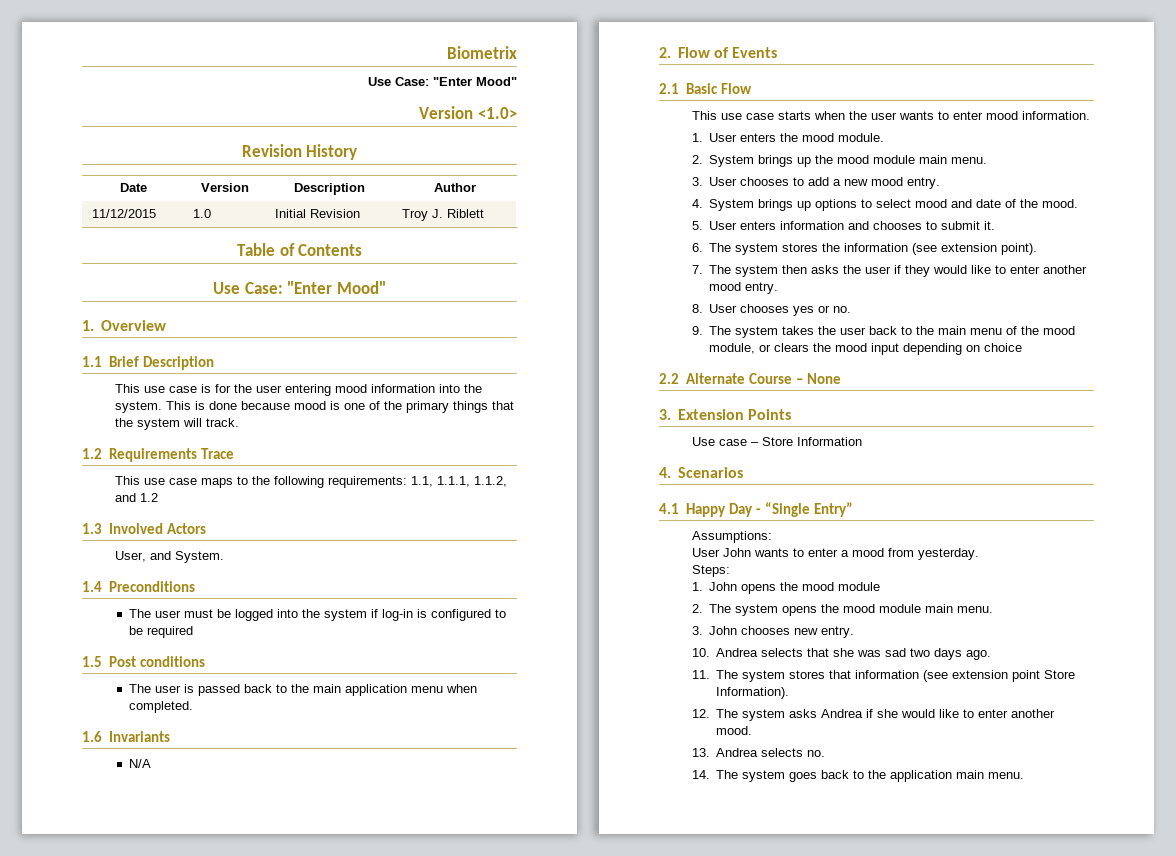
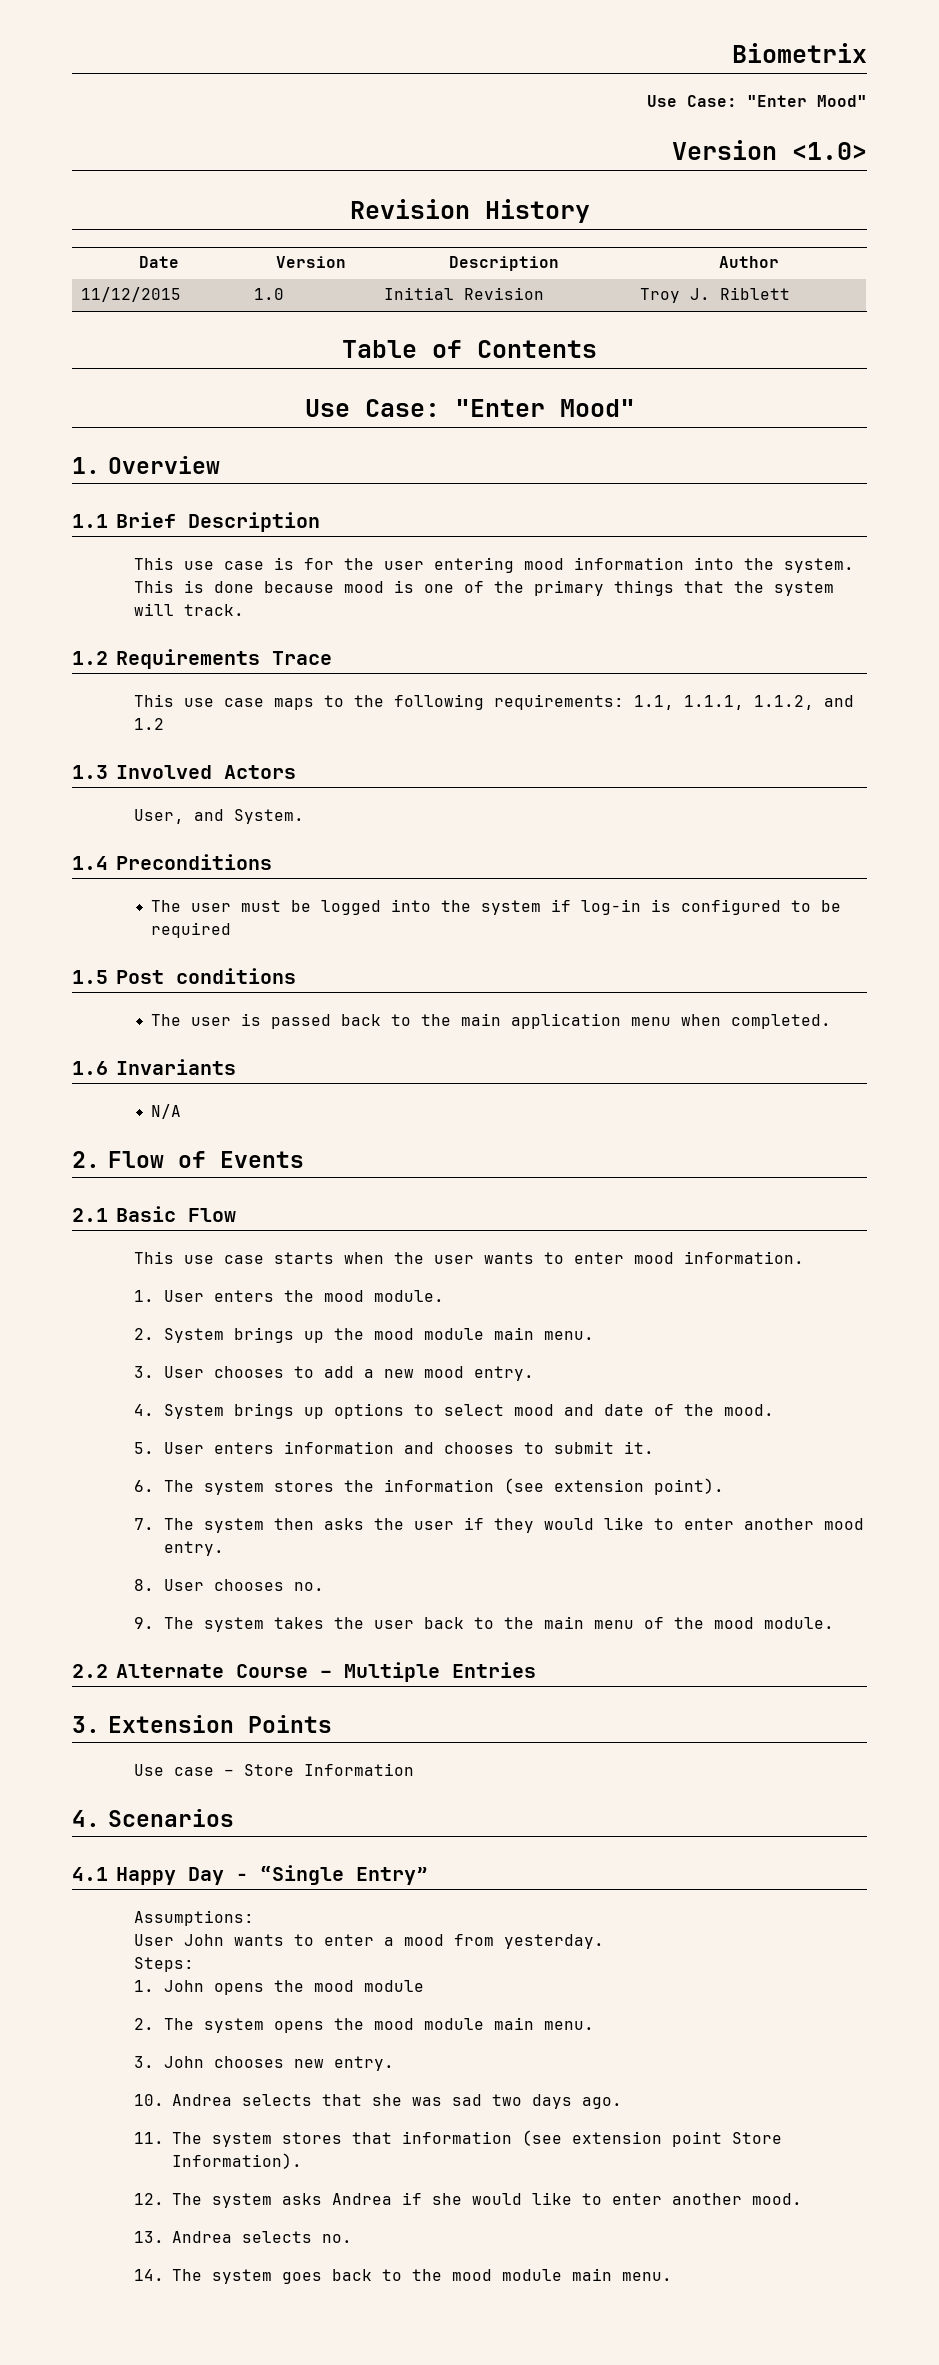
[793,305,831,316] yes or -> (285, 1585) none
[709,343,1023,355] module, or clears the mood input depending on choice -> [764,1617,835,1629] module.
[795,373,841,384] – None -> [320,1662,536,1682] – Multiple Entries
[890,770,953,782] application -> [451,2269,562,2281] mood module

